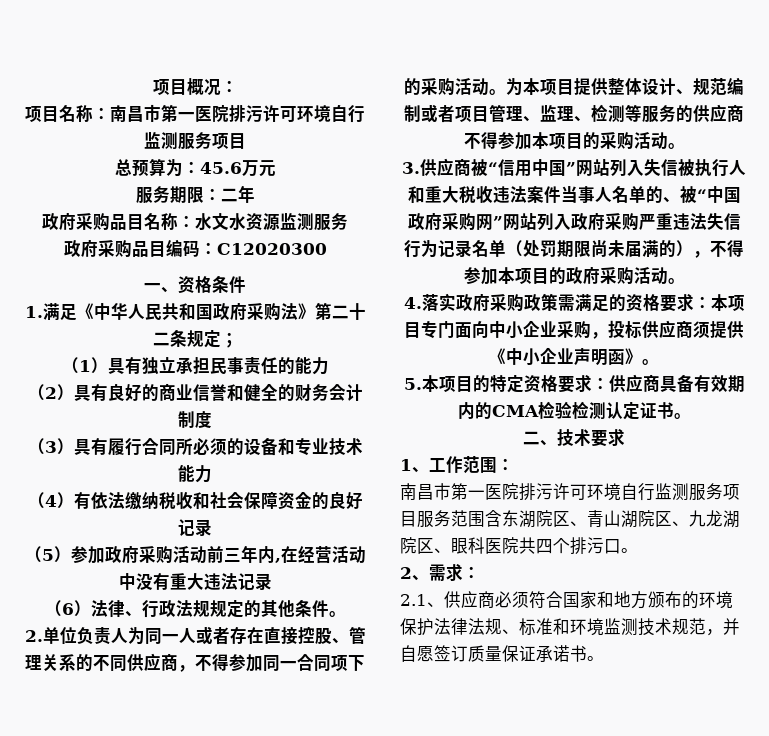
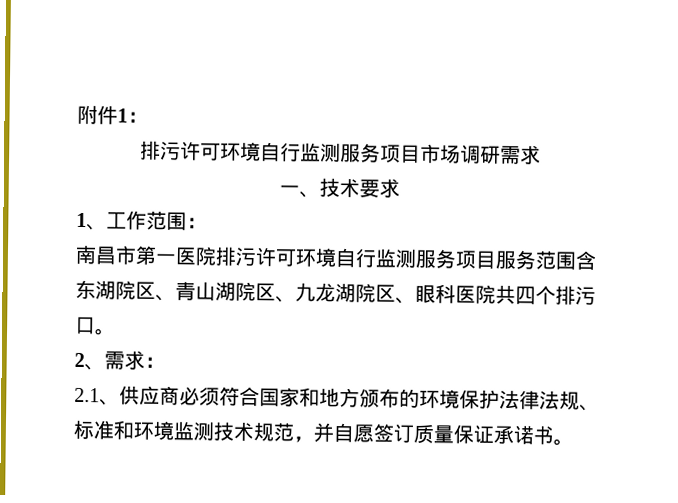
[152,78,238,96] [25,104,365,123] [144,132,246,149] [114,158,276,177] [135,185,255,203] [42,213,348,231] [63,239,327,257] [144,275,246,294] [24,302,366,320] [152,329,238,348] [61,356,329,375] [27,383,363,401] [178,411,212,429] [27,437,363,456] [178,464,212,483] [27,491,363,510] [178,519,212,537] [24,545,366,564] [118,573,272,591] [44,599,346,618] [24,626,366,645] [25,653,365,672] [404,77,744,96] [404,104,744,123] [463,132,685,150] [402,158,746,177] [407,186,741,204] [407,213,741,231] [404,240,744,258] [463,267,685,285] [403,293,745,312] [404,320,744,339] [489,347,659,366] [403,374,745,393] [457,401,691,420] [523,431,540,445] 项目概况： // 项目名称：南昌市第一医院排污许可环境自行监测服务项目 // 总预算为：45.6万元 // 服务期限：二年 // 政府采购品目名称：水文水资源监测服务 // 政府采购品目编码：C12020300 // 一、资格条件 // 1.满足《中华人民共和国政府采购法》第二十二条规定； // （1）具有独立承担民事责任的能力 // （2）具有良好的商业信誉和健全的财务会计制度 // （3）具有履行合同所必须的设备和专业技术能力 // （4）有依法缴纳税收和社会保障资金的良好记录 // （5）参加政府采购活动前三年内,在经营活动中没有重大违法记录 // （6）法律、行政法规规定的其他条件。 // 2.单位负责人为同一人或者存在直接控股、管理关系的不同供应商，不得参加同一合同项下的采购活动。为本项目提供整体设计、规范编制或者项目管理、监理、检测等服务的供应商不得参加本项目的采购活动。 // 3.供应商被“信用中国”网站列入失信被执行人和重大税收违法案件当事人名单的、被“中国政府采购网”网站列入政府采购严重违法失信行为记录名单（处罚期限尚未届满的），不得参加本项目的政府采购活动。 // 4.落实政府采购政策需满足的资格要求：本项目专门面向中小企业采购，投标供应商须提供《中小企业声明函》。 // 5.本项目的特定资格要求：供应商具备有效期内的CMA检验检测认定证书。 // 二 -> [77,104,148,125] [140,140,541,165] [279,185,300,195] 附件1： // 排污许可环境自行监测服务项目市场调研需求 // 一

